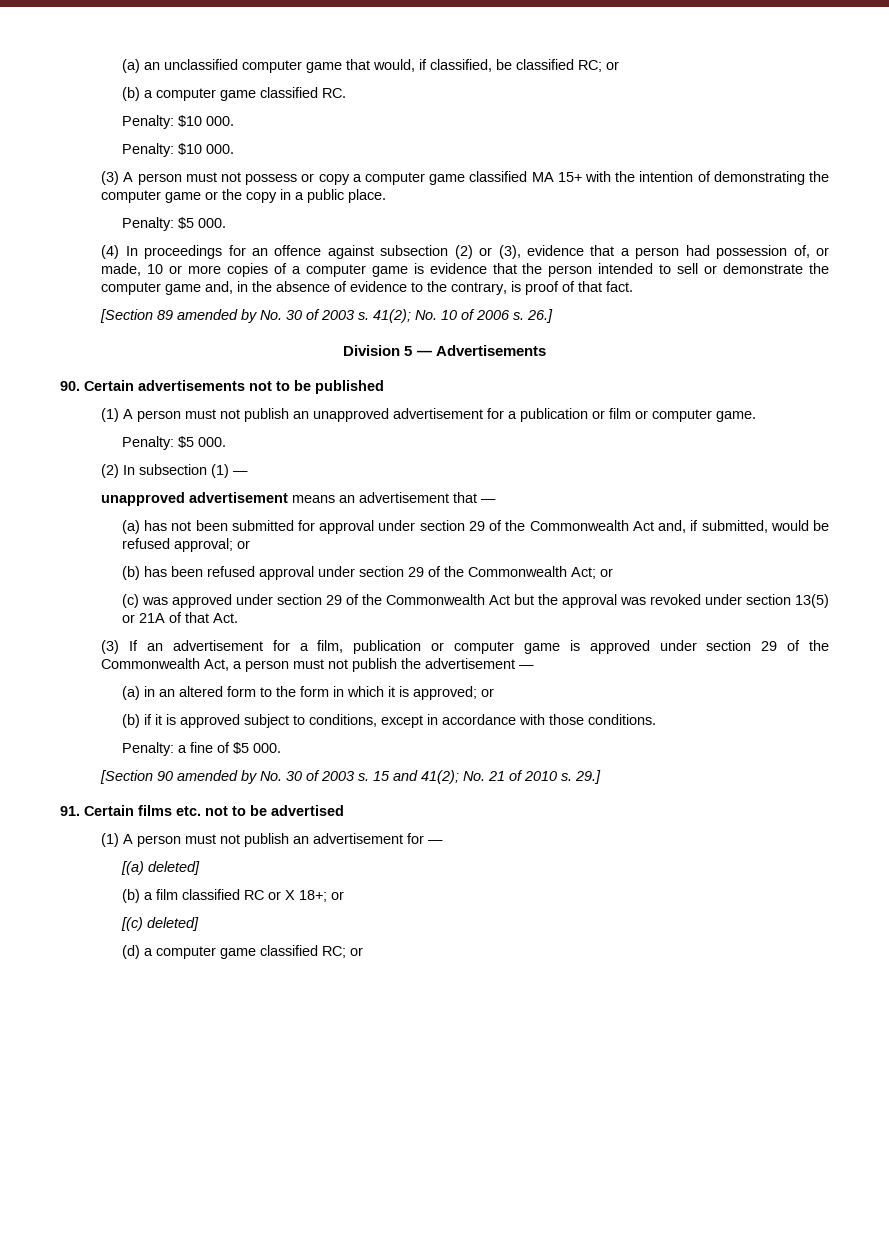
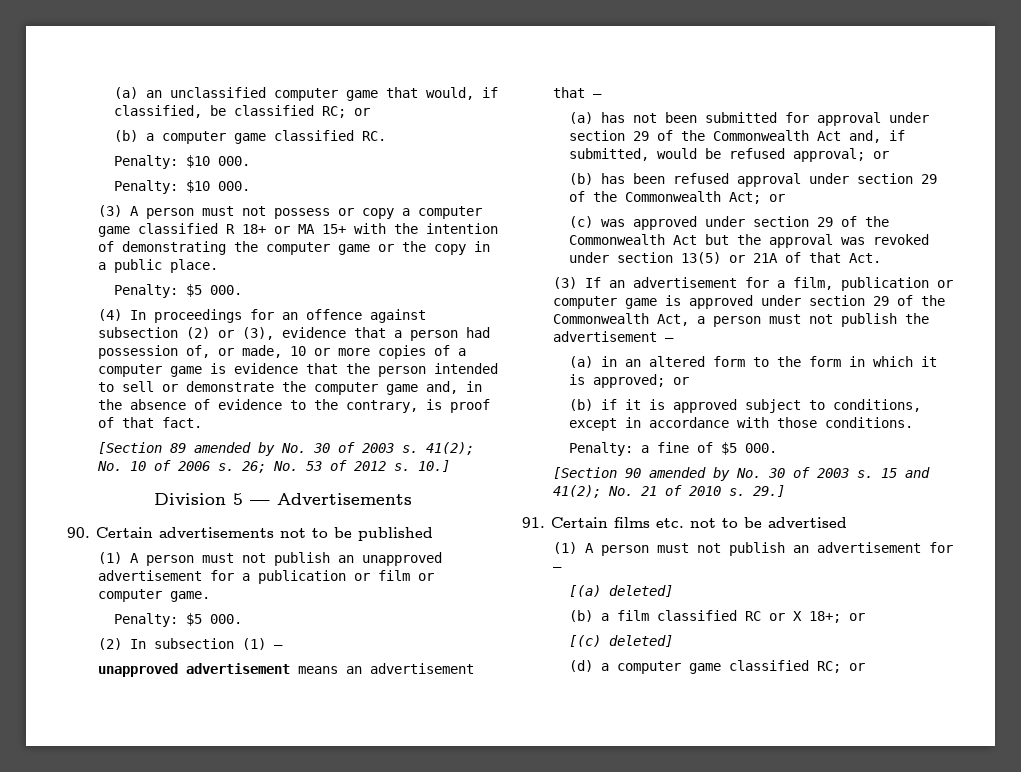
(528, 176) none -> [226,224,291,234] R 18+ or
[527,309,554,323] 26.] -> [242,460,451,473] 26; No. 53 of 2012 s. 10.]

